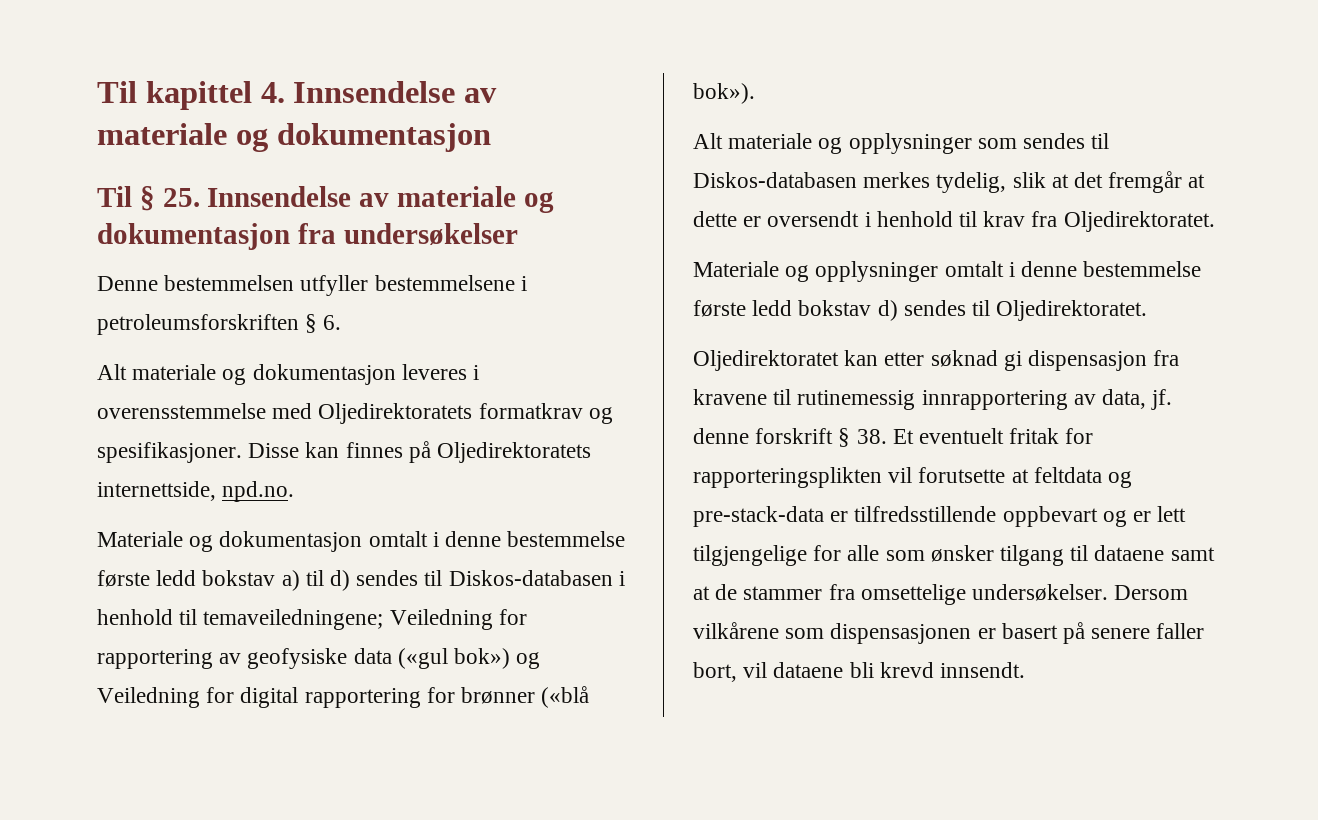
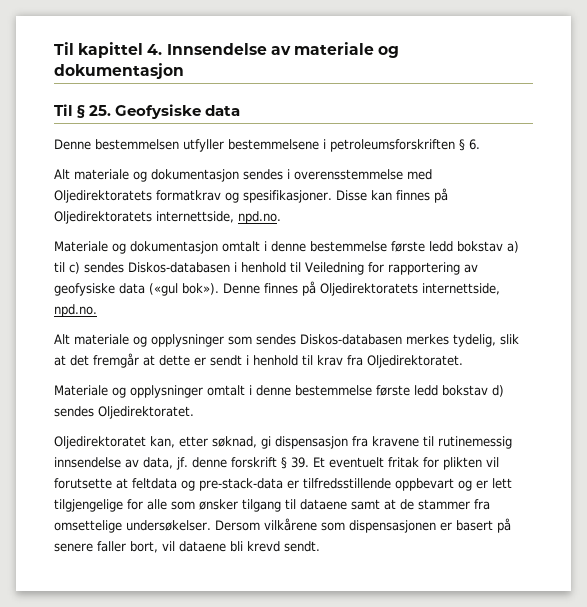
[207,186,554,213] [97,223,518,250] Innsendelse av materiale og dokumentasjon fra undersøkelser -> [115,104,241,119] Geofysiske data
[401,364,467,380] leveres -> [243,169,283,180] sendes
[330,570,443,591] d) sendes til -> [69,262,124,274] c) sendes
[203,609,384,630] temaveiledningene; -> (301, 267) none
[454,648,541,669] [97,686,590,708] [693,83,755,104] bok») og Veiledning for digital rapportering for brønner («blå bok»). -> [182,281,500,296] [54,304,97,317] bok»). Denne finnes på Oljedirektoratets internettside, npd.no.
[1091,133,1110,149] til -> (296, 339) none
[767,211,860,227] oversendt -> [210,355,242,366] sendt
[972,300,991,316] til -> (94, 411) none
[844,350,998,367] kan etter søknad -> [150,436,257,448] kan, etter søknad,
[921,390,1068,410] innrapportering -> [54,457,121,468] innsendelse
[856,429,887,444] 38. -> [291,457,309,468] 39.
[693,467,882,488] rapporteringsplikten -> [443,457,482,470] plikten
[940,662,1026,678] innsendt. -> [284,541,320,552] sendt.

